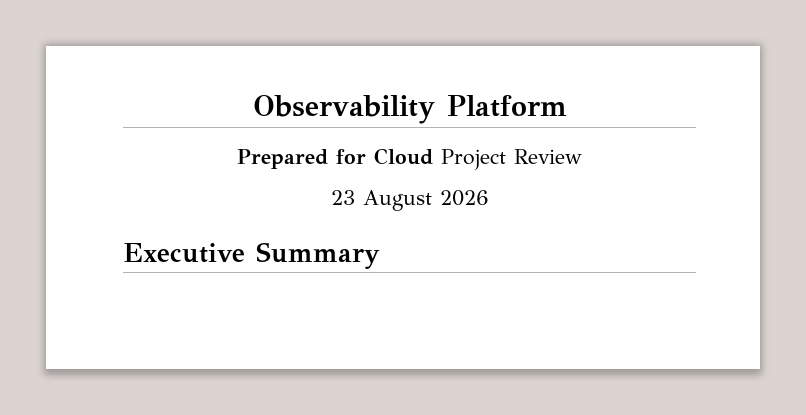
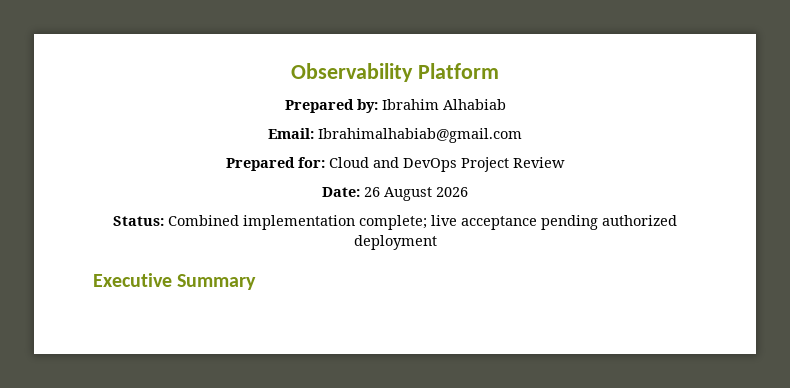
[336,148,433,165] for Cloud -> [356,99,506,113] [268,128,522,143] [225,157,457,172] by: Ibrahim Alhabiab // Email: Ibrahimalhabiab@gmail.com // Prepared for: Cloud and DevOps
[330,190,355,205] 23 -> [322,187,380,197] Date: 26
(489, 198) none -> [113,215,677,230] [353,235,437,250] // Status: Combined implementation complete; live acceptance pending authorized deployment

